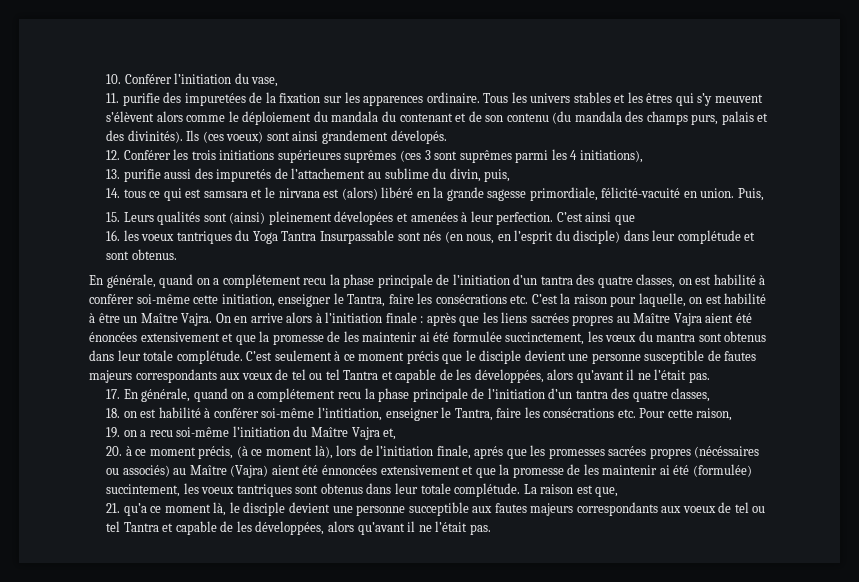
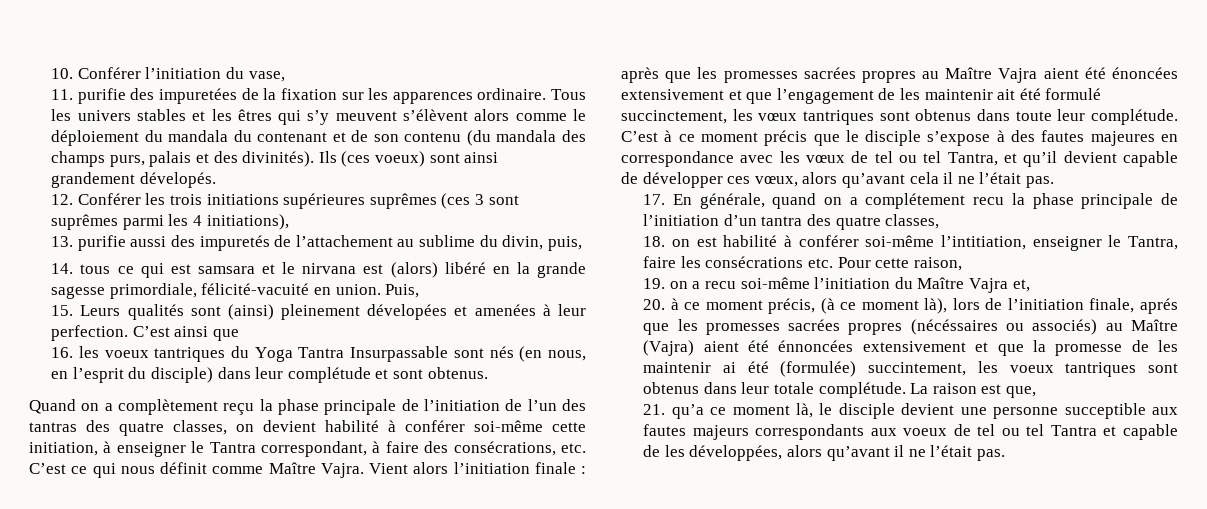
[89,274,573,288] En générale, quand on a complétement recu la phase principale de l’initiation d’un tantra -> [29,399,586,415] [29,422,77,432] Quand on a complètement reçu la phase principale de l’initiation de l’un des tantras
[695,276,712,285] est -> [263,420,316,432] devient
[278,293,767,307] [89,312,322,326] enseigner le Tantra, faire les consécrations etc. C’est la raison pour laquelle, on est habilité à être un Maître Vajra. On en arrive alors à -> [103,441,586,457] [29,462,449,478] à enseigner le Tantra correspondant, à faire des consécrations, etc. C’est ce qui nous définit comme Maître Vajra. Vient alors
[501,312,528,323] liens -> [723,71,798,83] promesses
[259,331,502,345] la promesse de les maintenir ai été formulée -> [776,88,1102,104] l’engagement de les maintenir ait été formulé
[638,331,767,342] [89,350,174,361] du mantra sont obtenus dans leur totale -> [803,109,1086,125] tantriques sont obtenus dans toute leur
[274,350,332,361] seulement -> (658, 136) none
[524,350,757,364] [89,369,241,383] devient une personne susceptible de fautes majeurs correspondants aux -> [927,130,1178,146] [621,151,800,167] s’expose à des fautes majeures en correspondance avec les
[343,369,624,383] Tantra et capable de les développées, alors qu’avant -> [947,151,1178,167] [621,172,939,188] Tantra, et qu’il devient capable de développer ces vœux, alors qu’avant cela

